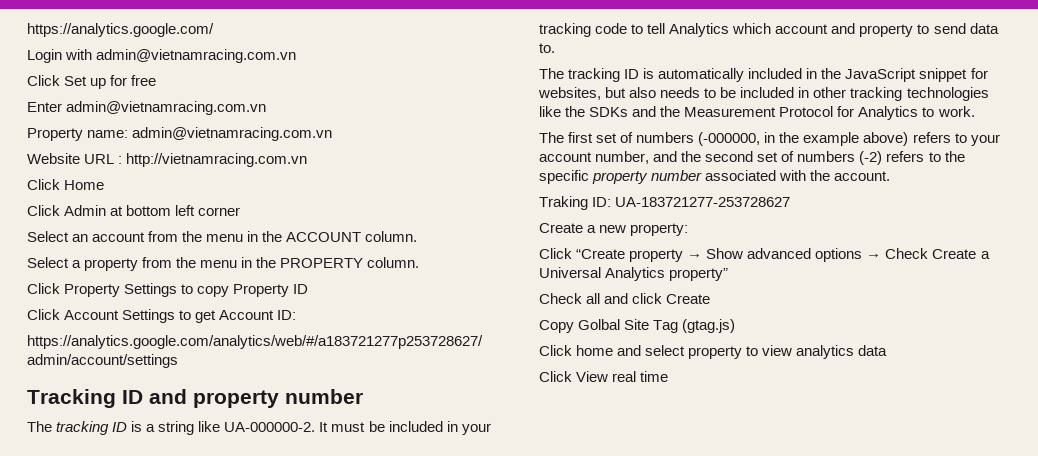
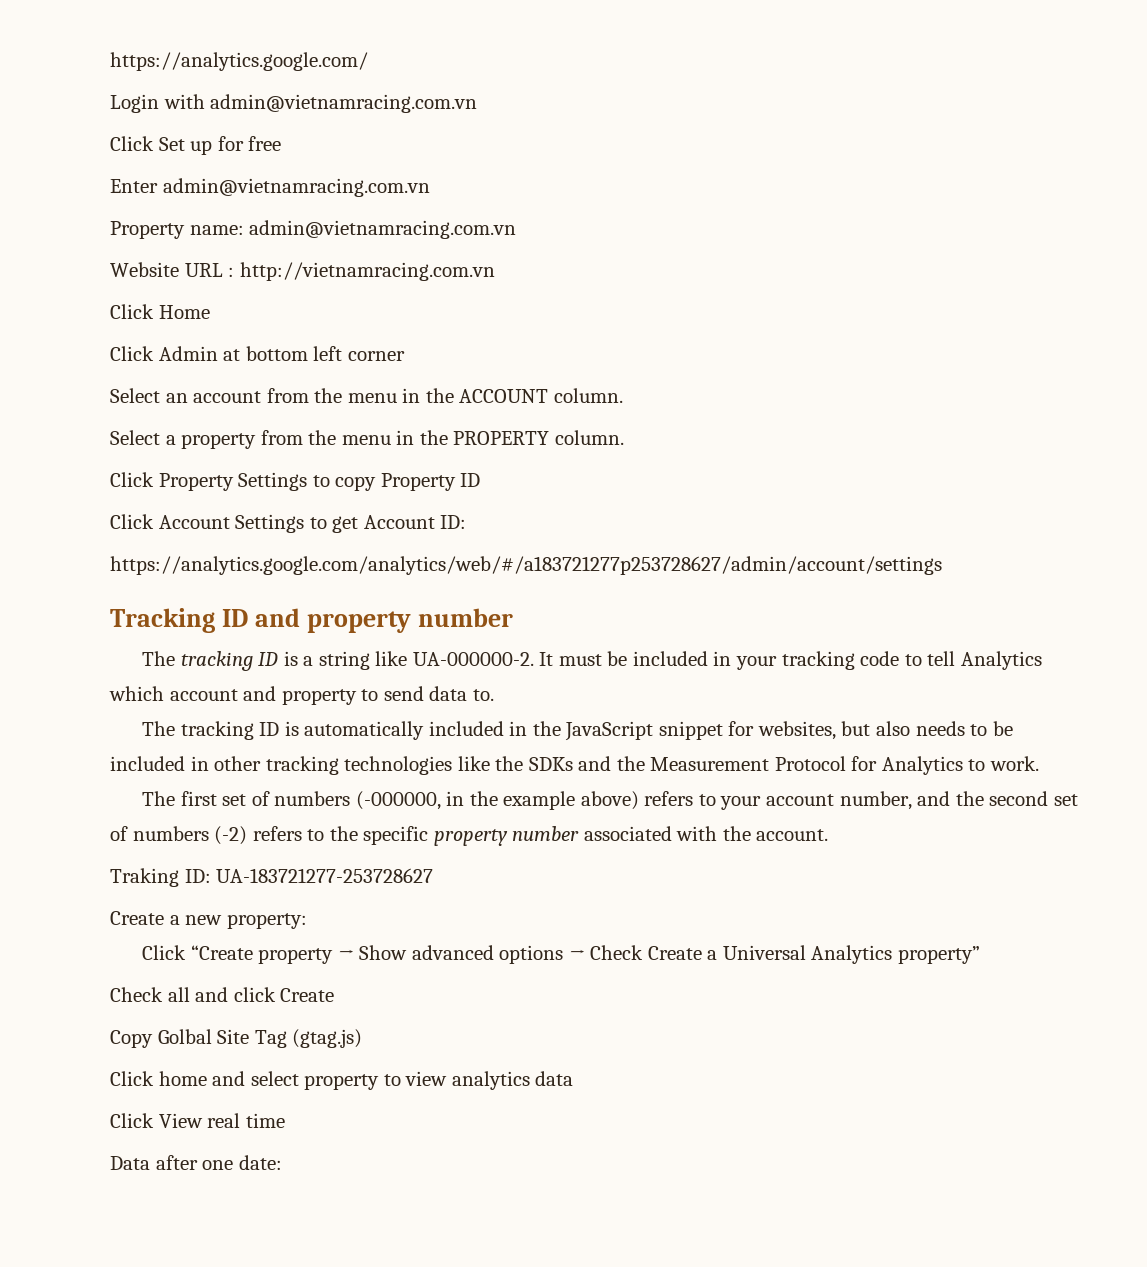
(669, 376) none -> [110,1155,282,1170] // Data after one date:

